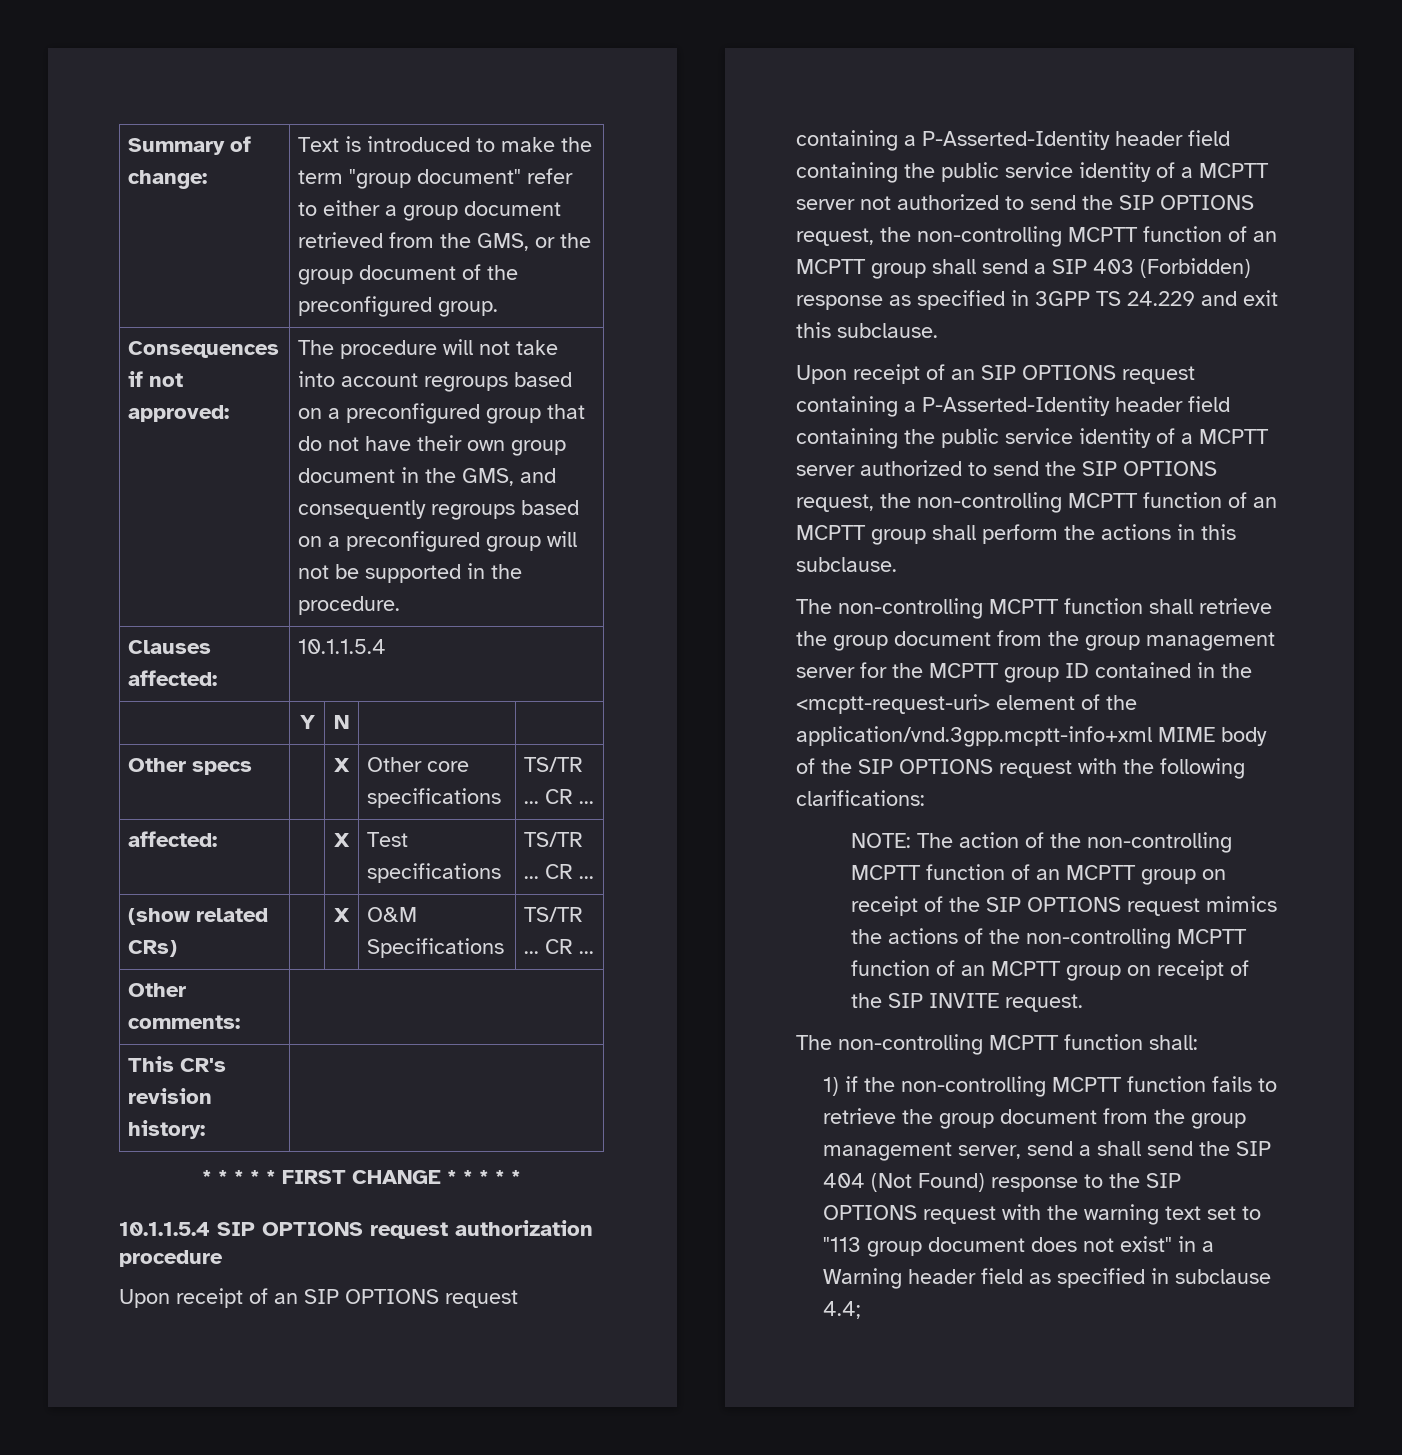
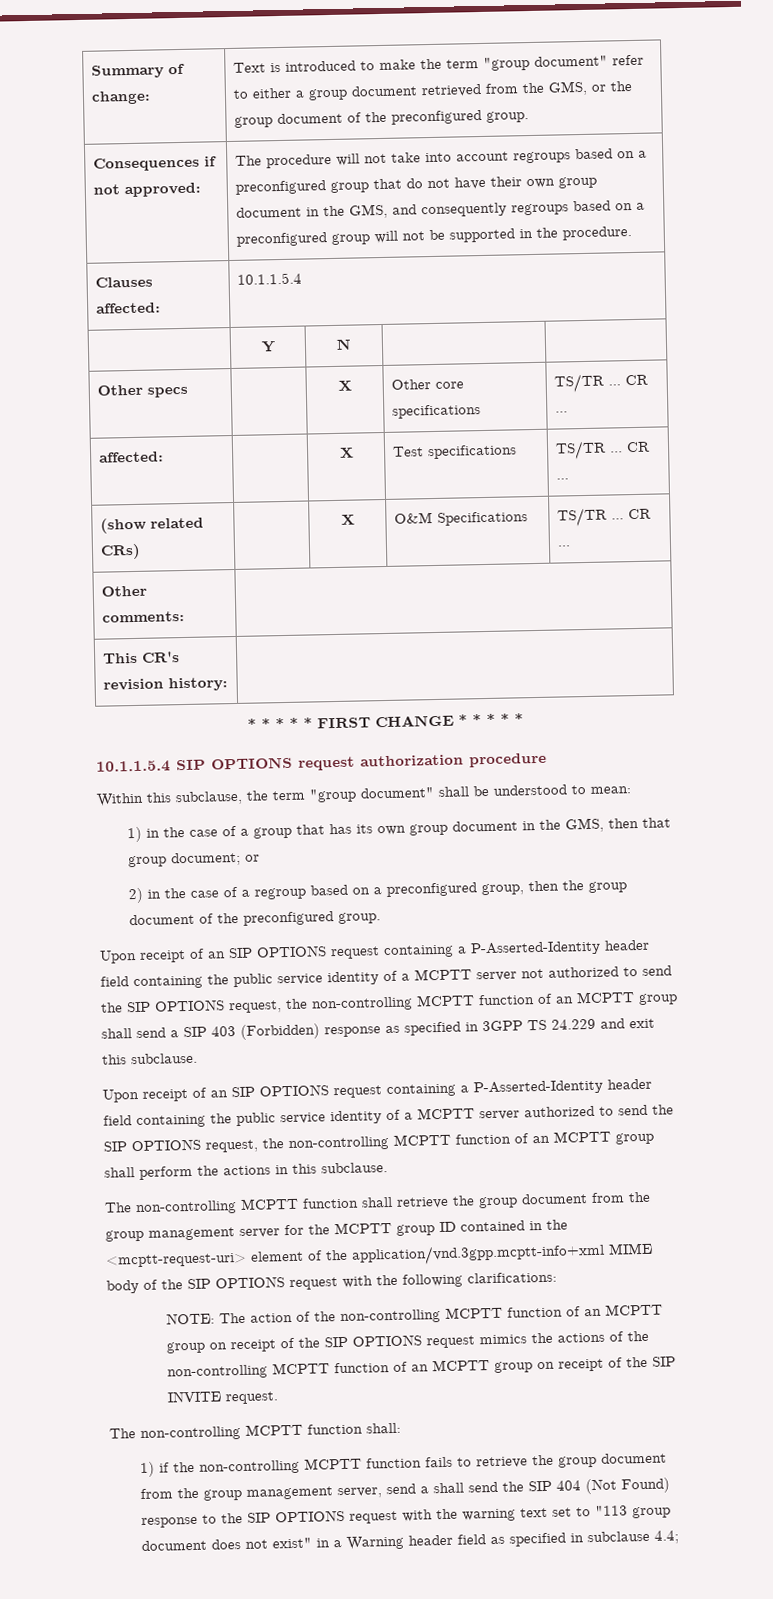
(223, 1258) none -> [96,784,631,807] [126,817,671,843] [127,851,260,868] [127,880,627,904] [128,911,381,926] // Within this subclause, the term "group document" shall be understood to mean: // 1) in the case of a group that has its own group document in the GMS, then that group document; or // 2) in the case of a regroup based on a preconfigured group, then the group document of the preconfigured group.

